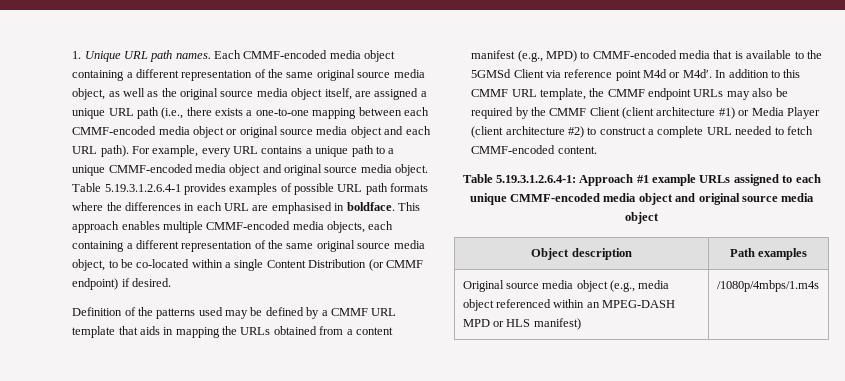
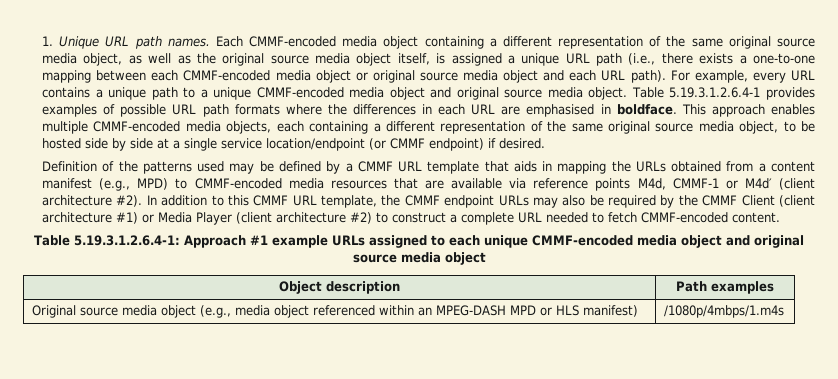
[354,91,371,97] are -> [436,53,446,64] is
[136,259,367,271] co-located within a single Content Distribution -> [42,138,366,151] hosted side by side at a single service location/endpoint
[713,50,822,59] [471,69,712,81] that is available to the 5GMSd Client via reference point M4d or M4d′. -> [330,178,816,191] [42,195,143,207] resources that are available via reference points M4d, CMMF-1 or M4d′ (client architecture #2).

